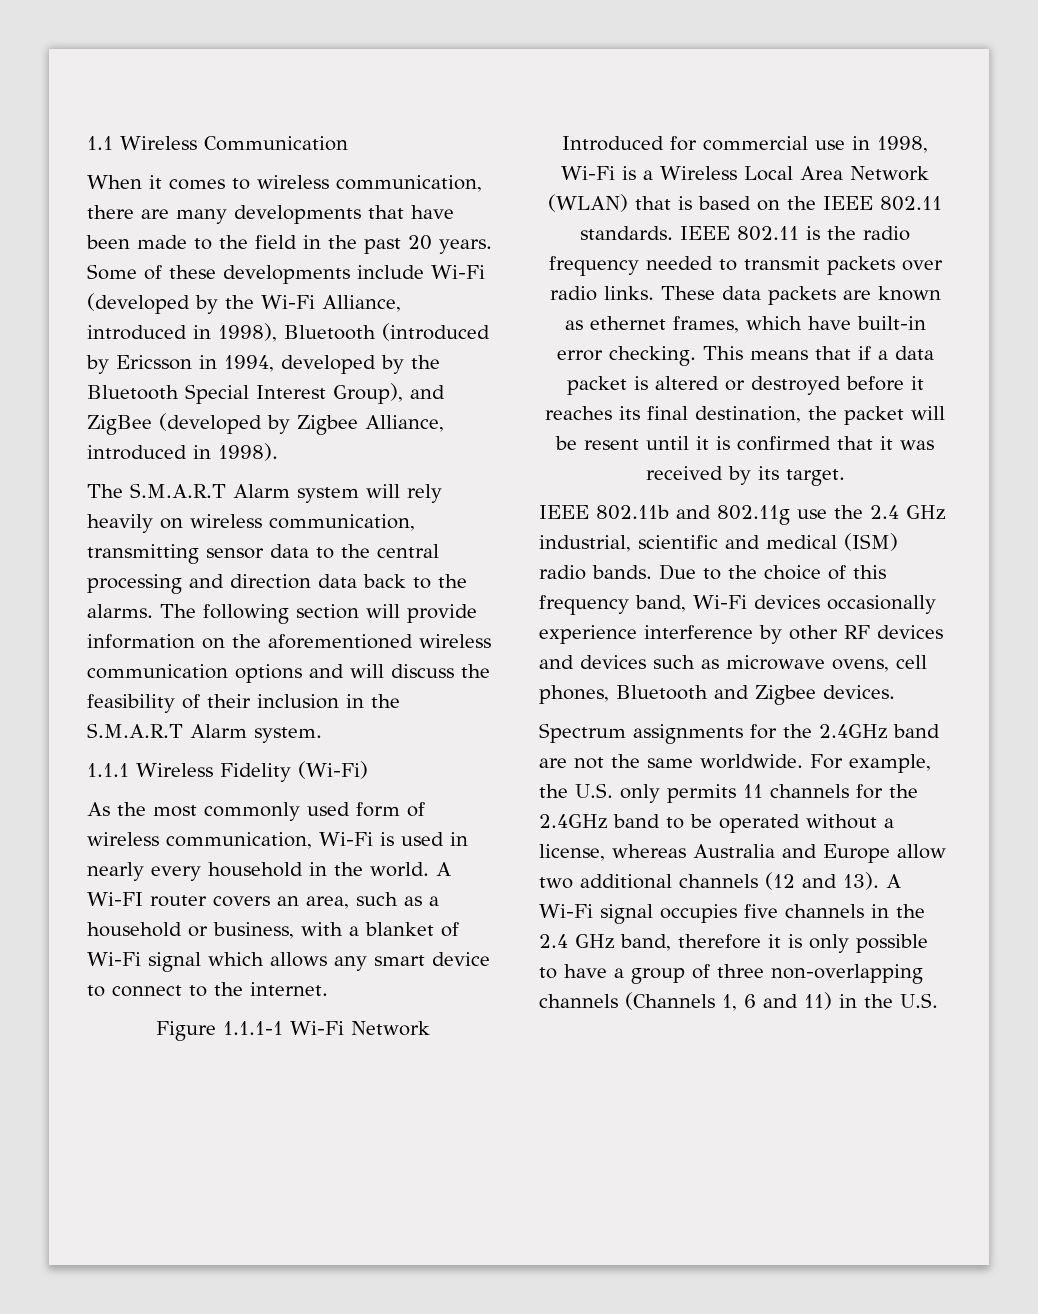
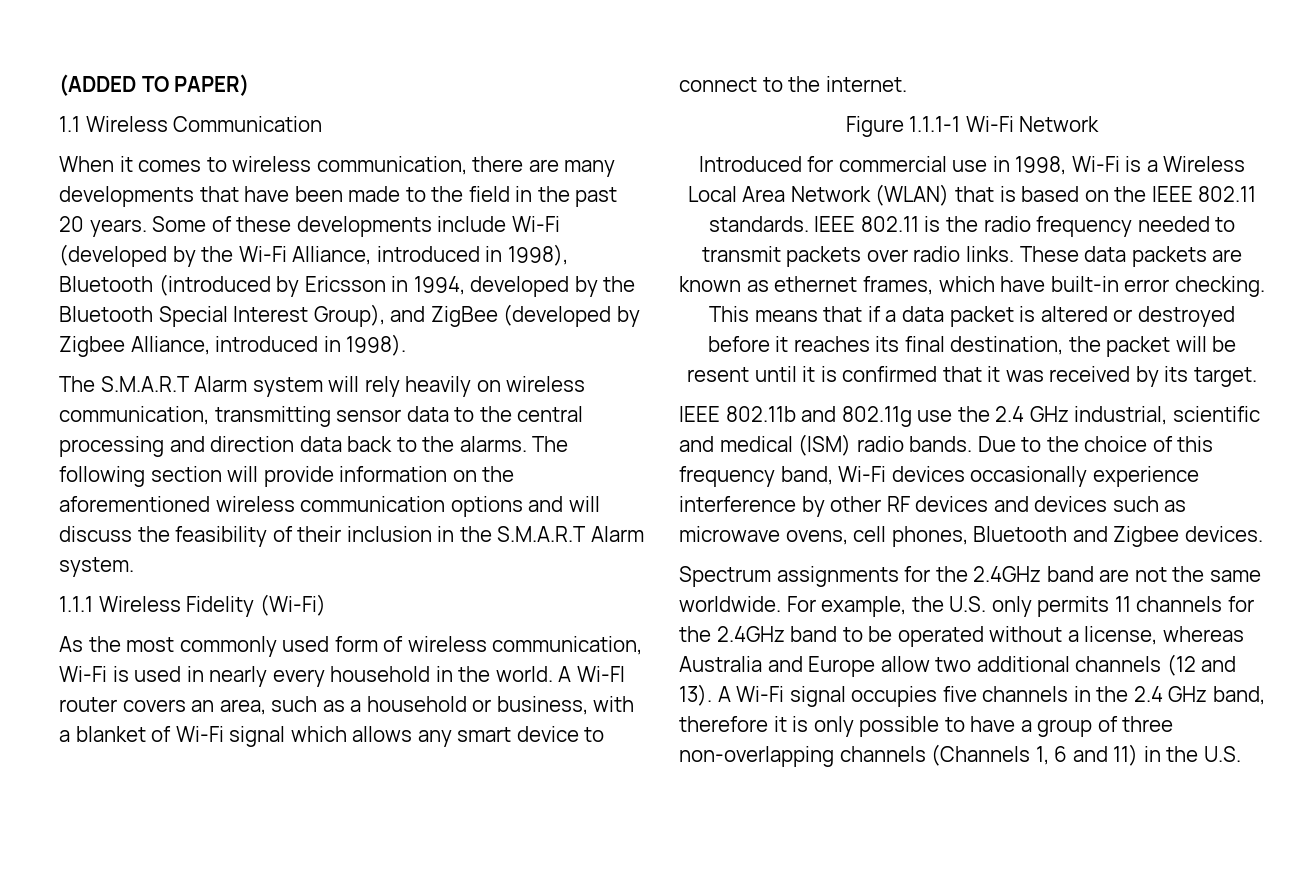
(87, 143) none -> [59,74,250,96] (ADDED TO PAPER) //

